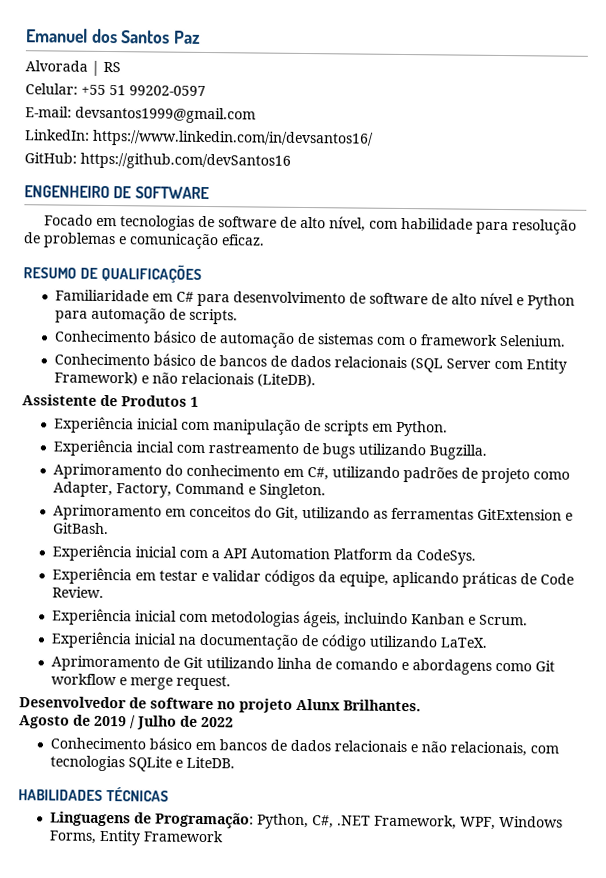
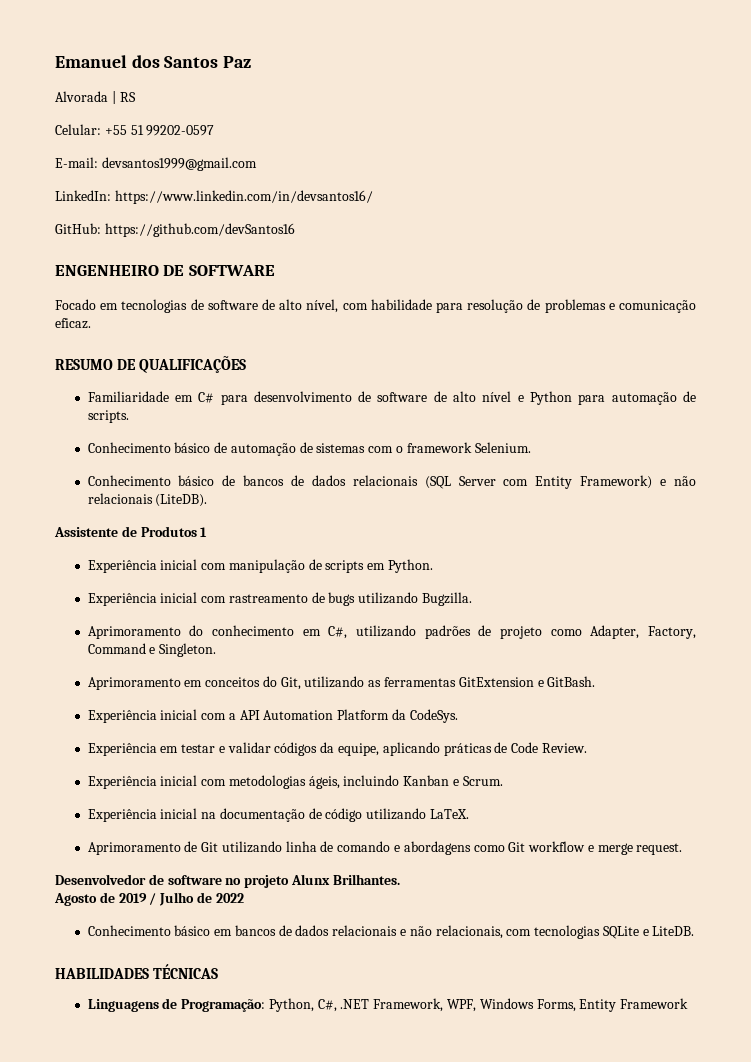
[135,441,174,453] incial -> [160,592,198,603] inicial

